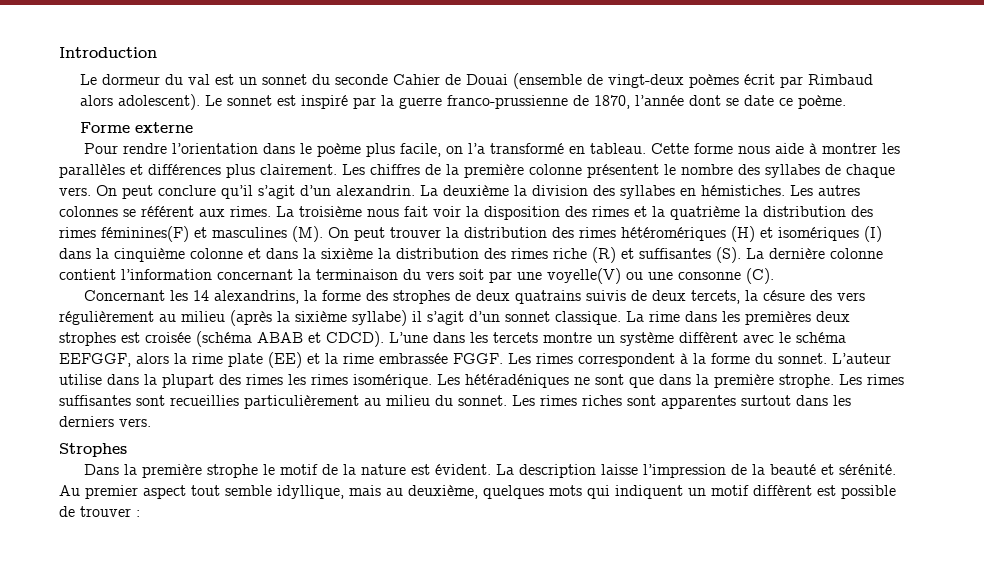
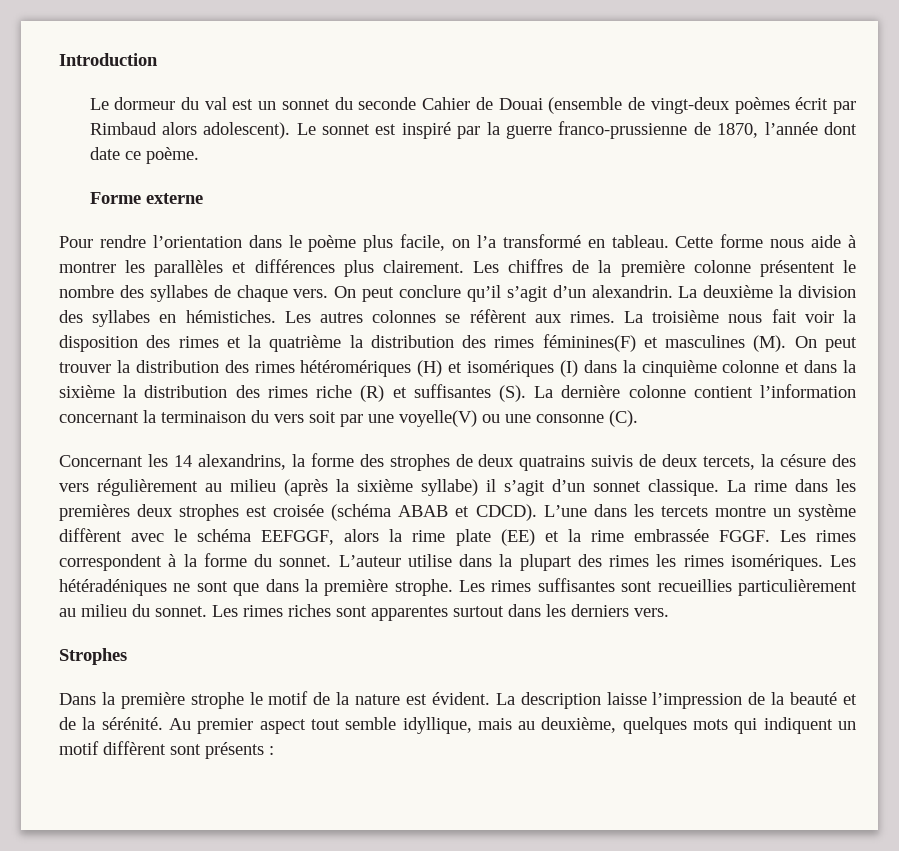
[726,98,740,106] se -> (857, 128) none
[141,206,194,217] référent -> [469,309,527,323] réfèrent
[353,374,432,388] isomérique. -> [730,554,823,571] isomériques.
(835, 469) none -> [59,717,96,730] de la
[817,485,896,499] [59,506,131,517] est possible de trouver -> [170,742,264,759] sont présents

